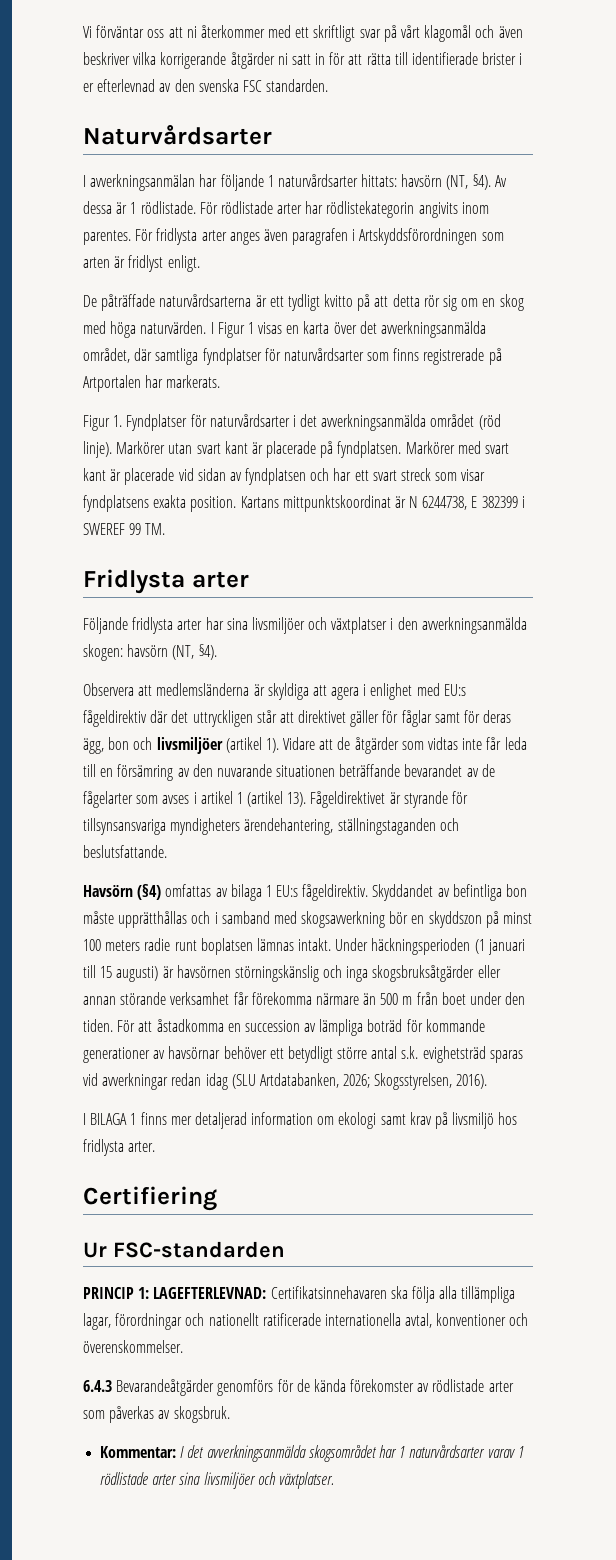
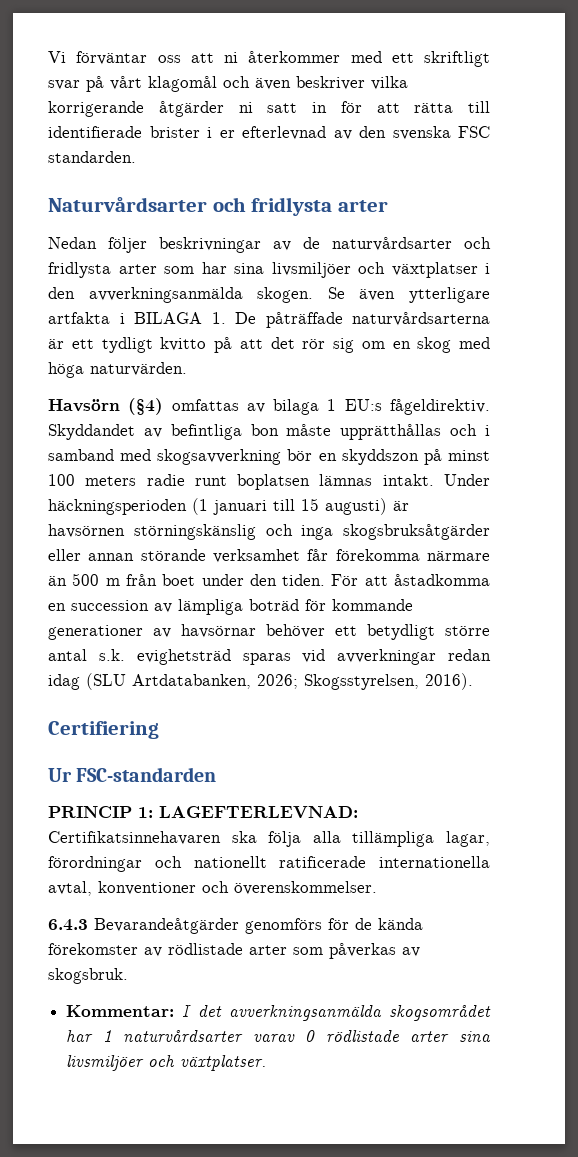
[83,174,507,191] [83,201,489,218] [83,228,504,245] [83,255,200,272] // I avverkningsanmälan har följande 1 naturvårdsarter hittats: havsörn (NT, §4). Av dessa är 1 rödlistade. För rödlistade arter har rödlistekategorin angivits inom parentes. För fridlysta arter anges även paragrafen i Artskyddsförordningen som arten är fridlyst enligt. // -> [212,197,389,216] [48,237,491,253] [48,262,490,278] [48,287,491,303] [48,312,226,324] och fridlysta arter // Nedan följer beskrivningar av de naturvårdsarter och fridlysta arter som har sina livsmiljöer och växtplatser i den avverkningsanmälda skogen. Se även ytterligare artfakta i BILAGA 1.
[392,294,420,307] detta -> [270,337,295,349] det
[210,321,487,338] [83,348,502,365] [83,375,221,392] [83,414,501,431] [83,441,510,458] [83,468,486,485] [83,495,525,512] [83,523,166,535] [83,569,249,594] [83,617,527,634] [83,644,217,661] [83,683,466,700] [83,710,512,727] [83,737,527,754] [83,764,495,781] [83,791,469,808] [83,818,459,835] [83,845,167,858] I Figur 1 visas en karta över det avverkningsanmälda området, där samtliga fyndplatser för naturvårdsarter som finns registrerade på Artportalen har markerats. // Figur 1. Fyndplatser för naturvårdsarter i det avverkningsanmälda området (röd linje). Markörer utan svart kant är placerade på fyndplatsen. Markörer med svart kant är placerade vid sidan av fyndplatsen och har ett svart streck som visar fyndplatsens exakta position. Kartans mittpunktskoordinat är N 6244738, E 382399 i SWEREF 99 TM. // Fridlysta arter // Följande fridlysta arter har sina livsmiljöer och växtplatser i den avverkningsanmälda skogen: havsörn (NT, §4). // Observera att medlemsländerna är skyldiga att agera i enlighet med EU:s fågeldirektiv där det uttryckligen står att direktivet gäller för fåglar samt för deras ägg, bon och livsmiljöer (artikel 1). Vidare att de åtgärder som vidtas inte får leda till en försämring av den nuvarande situationen beträffande bevarandet av de fågelarter som avses i artikel 1 (artikel 13). Fågeldirektivet är styrande för tillsynsansvariga myndigheters ärendehantering, ställningstaganden och beslutsfattande. -> (187, 369) none
[83,1112,518,1129] [83,1139,156,1156] // I BILAGA 1 finns mer detaljerad information om ekologi samt krav på livsmiljö hos fridlysta arter. -> (473, 681) none
[517,1446,524,1458] 1 -> [305,1030,316,1042] 0

